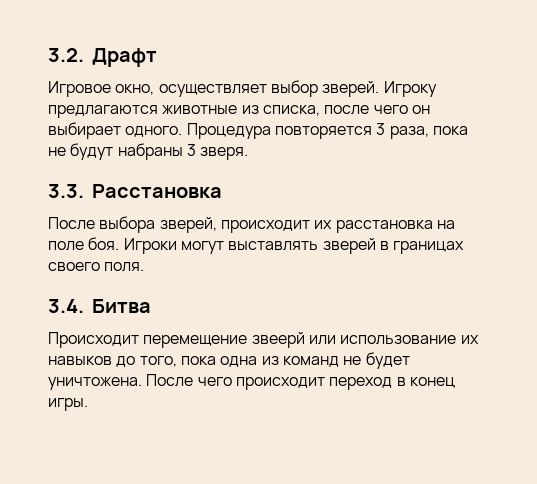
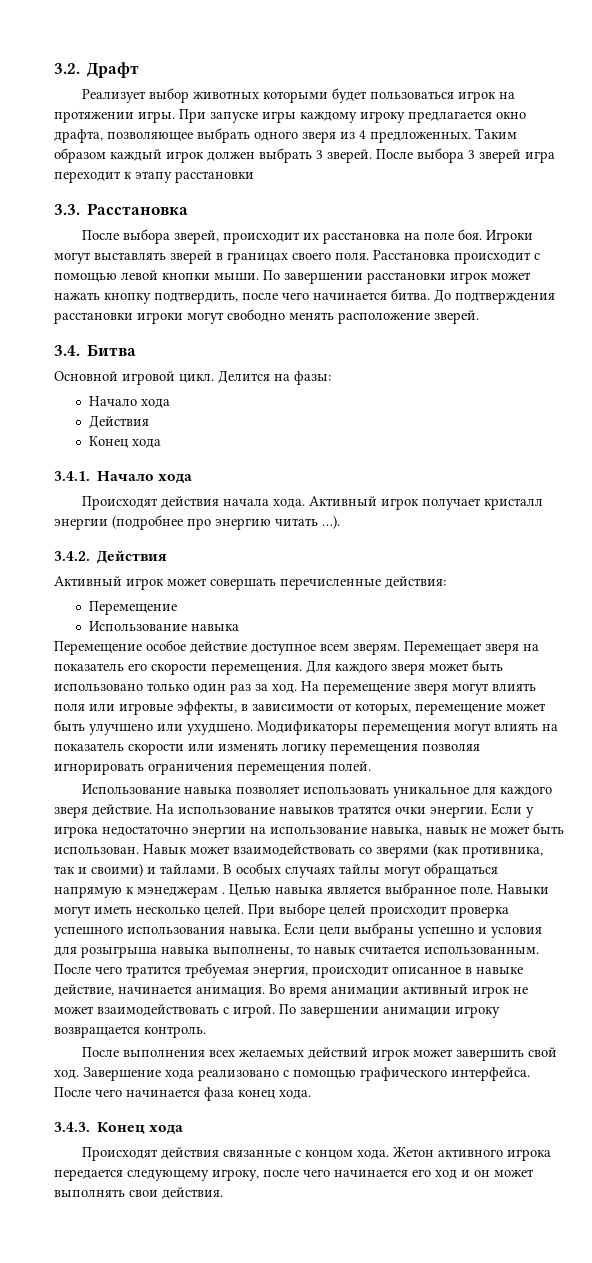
[48,80,437,97] [48,105,430,118] [48,122,468,139] [48,143,249,160] Игровое окно, осуществляет выбор зверей. Игроку предлагаются животные из списка, после чего он выбирает одного. Процедура повторяется 3 раза, пока не будут набраны 3 зверя. -> [82,88,516,103] [54,109,526,123] [54,128,517,143] [54,148,555,163] [54,171,254,183] Реализует выбор животных которыми будет пользоваться игрок на протяжении игры. При запуске игры каждому игроку предлагается окно драфта, позволяющее выбрать одного зверя из 4 предложенных. Таким образом каждый игрок должен выбрать 3 зверей. После выбора 3 зверей игра переходит к этапу расстановки
[48,299,151,313] [48,332,479,348] [48,352,410,369] [48,374,455,390] [48,398,88,411] // 3.4. Битва // Происходит перемещение звеерй или использование их навыков до того, пока одна из команд не будет уничтожена. После чего происходит переход в конец игры. -> [373,250,540,264] [54,270,531,284] [54,289,555,304] [54,309,479,324] [54,344,137,356] [54,370,331,385] [88,396,170,408] [88,415,149,429] [88,436,161,448] [54,471,193,484] [82,496,544,510] [54,515,340,530] [54,550,168,564] [54,576,446,590] [88,601,177,615] [88,621,239,631] [54,640,539,655] [54,660,503,675] [54,681,536,695] [54,701,546,715] [54,720,558,735] [54,743,480,755] [54,761,371,775] [82,784,553,798] [54,803,534,818] [54,823,564,838] [54,843,543,858] [54,863,498,878] [54,883,549,898] [54,903,509,918] [54,923,542,938] [54,946,539,958] [54,963,523,978] [54,984,528,998] [54,1004,500,1018] [54,1026,206,1038] [82,1047,558,1061] [54,1067,530,1081] [54,1087,311,1101] [54,1122,184,1135] [82,1147,552,1161] [54,1169,534,1181] [54,1187,223,1199] Расстановка происходит с помощью левой кнопки мыши. По завершении расстановки игрок может нажать кнопку подтвердить, после чего начинается битва. До подтверждения расстановки игроки могут свободно менять расположение зверей. // 3.4. Битва // Основной игровой цикл. Делится на фазы: // Начало хода // Действия // Конец хода // 3.4.1. Начало хода // Происходят действия начала хода. Активный игрок получает кристалл энергии (подробнее про энергию читать …). // 3.4.2. Действия // Активный игрок может совершать перечисленные действия: // Перемещение // Использование навыка // Перемещение особое действие доступное всем зверям. Перемещает зверя на показатель его скорости перемещения. Для каждого зверя может быть использовано только один раз за ход. На перемещение зверя могут влиять поля или игровые эффекты, в зависимости от которых, перемещение может быть улучшено или ухудшено. Модификаторы перемещения могут влиять на показатель скорости или изменять логику перемещения позволяя игнорировать ограничения перемещения полей. // Использование навыка позволяет использовать уникальное для каждого зверя действие. На использование навыков тратятся очки энергии. Если у игрока недостаточно энергии на использование навыка, навык не может быть использован. Навык может взаимодействовать со зверями (как противника, так и своими) и тайлами. В особых случаях тайлы могут обращаться напрямую к мэнеджерам . Целью навыка является выбранное поле. Навыки могут иметь несколько целей. При выборе целей происходит проверка успешного использования навыка. Если цели выбраны успешно и условия для розыгрыша навыка выполнены, то навык считается использованным. После чего тратится требуемая энергия, происходит описанное в навыке действие, начинается анимация. Во время анимации активный игрок не может взаимодействовать с игрой. По завершении анимации игроку возвращается контроль. // После выполнения всех желаемых действий игрок может завершить свой ход. Завершение хода реализовано с помощью графического интерфейса. После чего начинается фаза конец хода. // 3.4.3. Конец хода // Происходят действия связанные с концом хода. Жетон активного игрока передается следующему игроку, после чего начинается его ход и он может выполнять свои действия.

